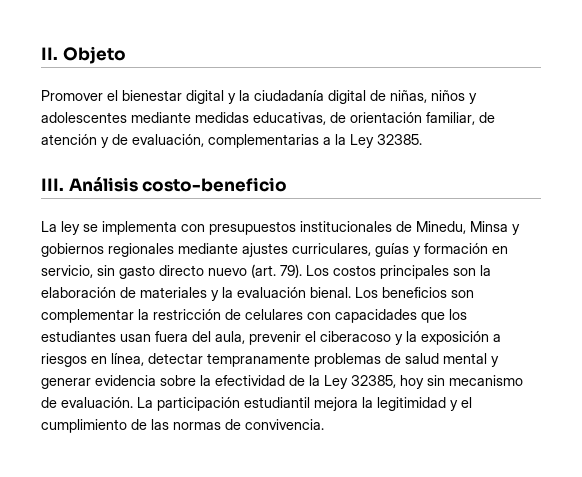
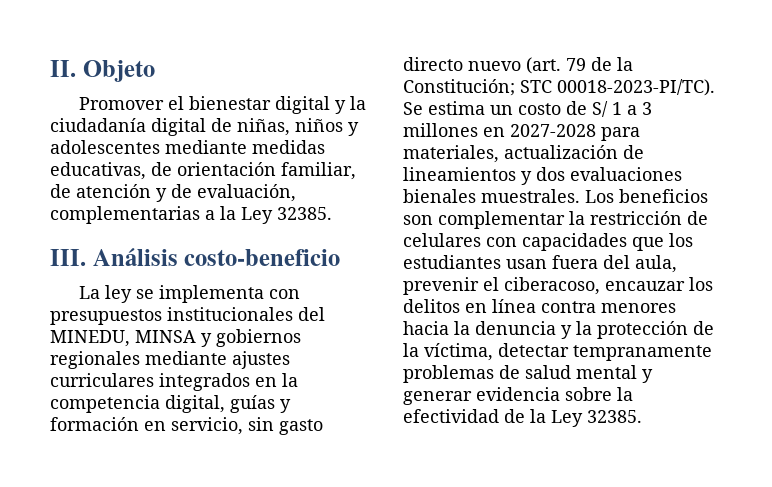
[396,221,508,234] de Minedu, Minsa -> [298,307,325,321] [50,330,196,347] del MINEDU, MINSA
[292,243,371,256] curriculares, -> [50,373,298,391] [50,395,225,413] curriculares integrados en la competencia digital,
[280,264,491,279] [41,287,351,301] 79). Los costos principales son la elaboración de materiales y la evaluación bienal. -> [566,57,633,71] [403,79,715,96] [403,101,652,117] [403,123,640,141] [403,145,644,163] [403,167,682,185] [403,189,580,203] 79 de la Constitución; STC 00018-2023-PI/TC). Se estima un costo de S/ 1 a 3 millones en 2027-2028 para materiales, actualización de lineamientos y dos evaluaciones bienales muestrales.
[320,331,501,345] [41,353,144,367] ciberacoso y la exposición a riesgos en línea, -> [504,277,713,295] [403,299,676,313] [403,321,714,339] [403,343,493,361] ciberacoso, encauzar los delitos en línea contra menores hacia la denuncia y la protección de la víctima,
[351,375,523,389] [41,397,472,411] [41,419,324,433] 32385, hoy sin mecanismo de evaluación. La participación estudiantil mejora la legitimidad y el cumplimiento de las normas de convivencia. -> [587,410,642,423] 32385.

